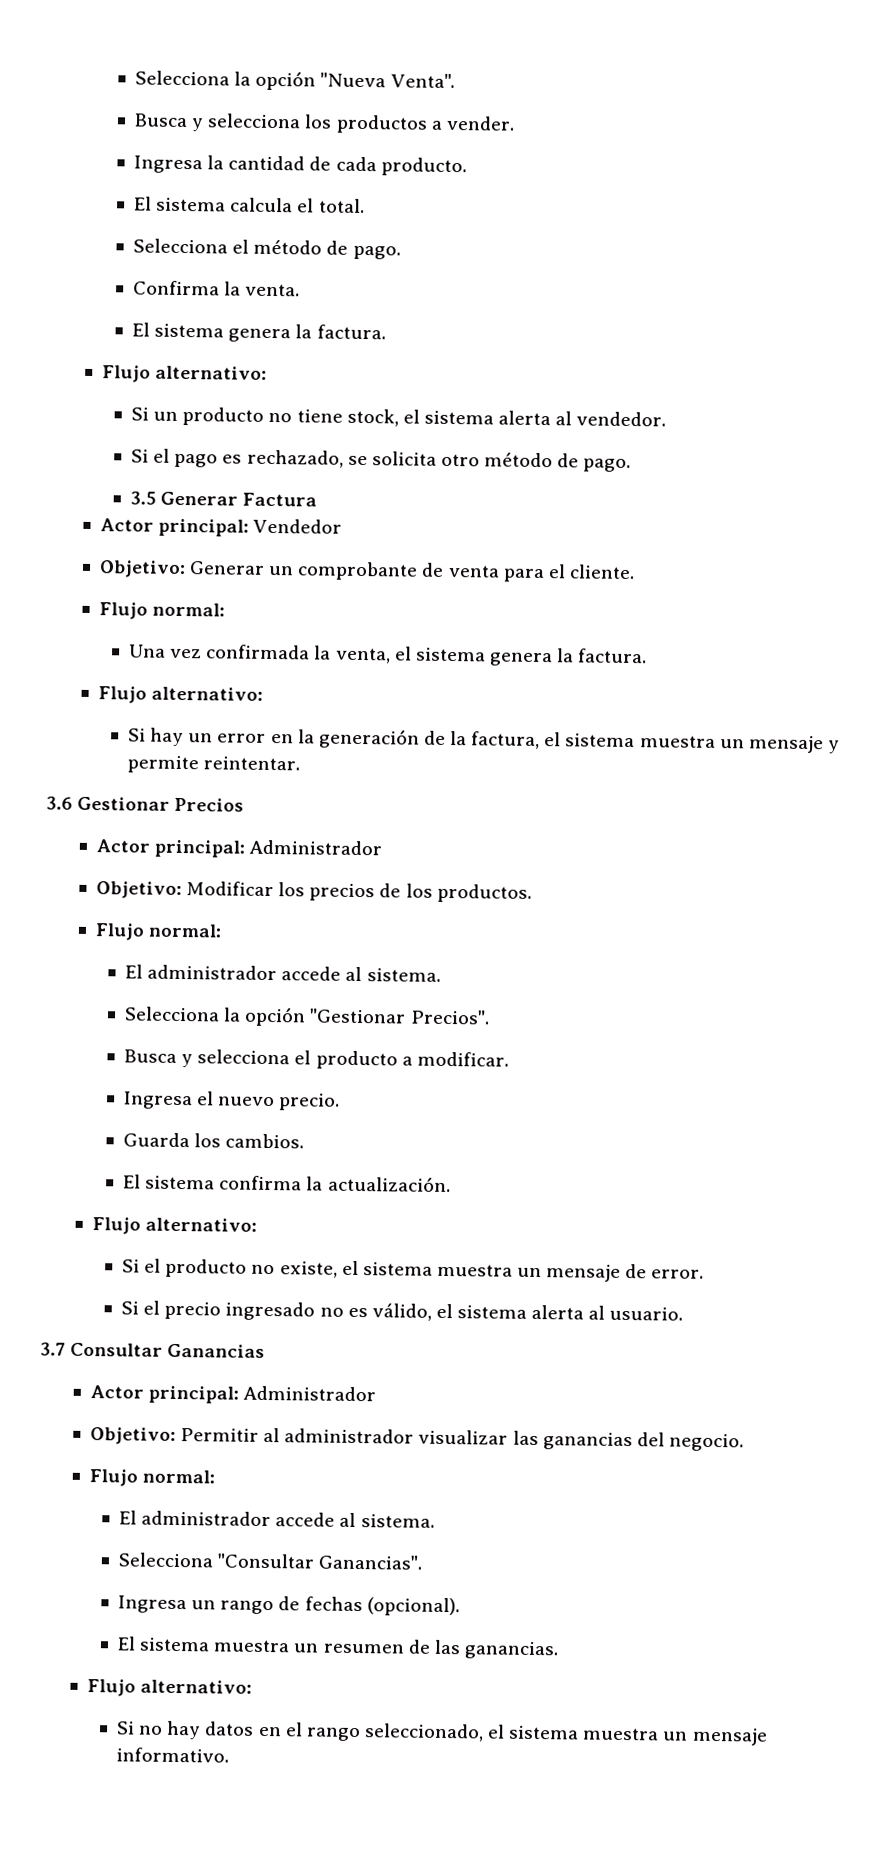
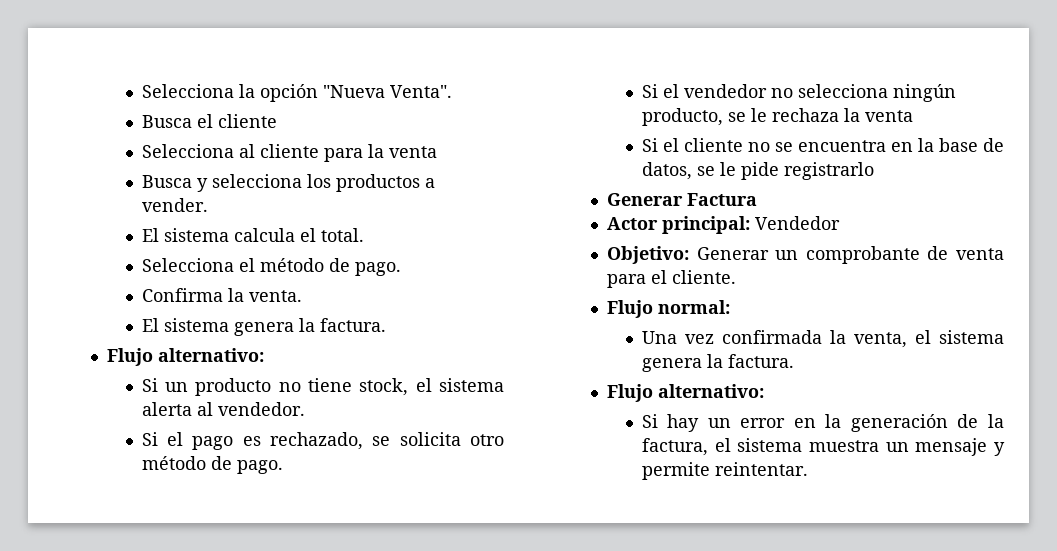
(456, 81) none -> [141,114,277,128] [141,144,437,162] // Busca el cliente // Selecciona al cliente para la venta
[133,155,467,177] // Ingresa la cantidad de cada producto. -> (208, 205) none
[129,491,156,505] 3.5 -> [641,84,956,102] [641,108,913,126] [641,138,1004,152] [641,162,874,180] Si el vendedor no selecciona ningún producto, se le rechaza la venta // Si el cliente no se encuentra en la base de datos, se le pide registrarlo //
[46,796,245,812] [95,839,383,858] [95,881,532,903] [94,923,223,941] [124,964,441,982] [123,1006,490,1027] [123,1049,509,1070] [122,1091,341,1111] [122,1132,305,1149] [122,1174,451,1193] [91,1217,258,1235] [121,1258,705,1282] [120,1300,684,1321] [40,1342,266,1358] [89,1385,377,1404] [89,1427,744,1452] [88,1469,216,1487] [118,1510,435,1528] [117,1552,423,1570] [117,1595,460,1617] [116,1636,559,1660] [86,1679,253,1697] [115,1720,768,1746] [115,1747,229,1763] // 3.6 Gestionar Precios // Actor principal: Administrador // Objetivo: Modificar los precios de los productos. // Flujo normal: // El administrador accede al sistema. // Selecciona la opción "Gestionar Precios". // Busca y selecciona el producto a modificar. // Ingresa el nuevo precio. // Guarda los cambios. // El sistema confirma la actualización. // Flujo alternativo: // Si el producto no existe, el sistema muestra un mensaje de error. // Si el precio ingresado no es válido, el sistema alerta al usuario. // 3.7 Consultar Ganancias // Actor principal: Administrador // Objetivo: Permitir al administrador visualizar las ganancias del negocio. // Flujo normal: // El administrador accede al sistema. // Selecciona "Consultar Ganancias". // Ingresa un rango de fechas (opcional). // El sistema muestra un resumen de las ganancias. // Flujo alternativo: // Si no hay datos en el rango seleccionado, el sistema muestra un mensaje informativo. -> (808, 469) none

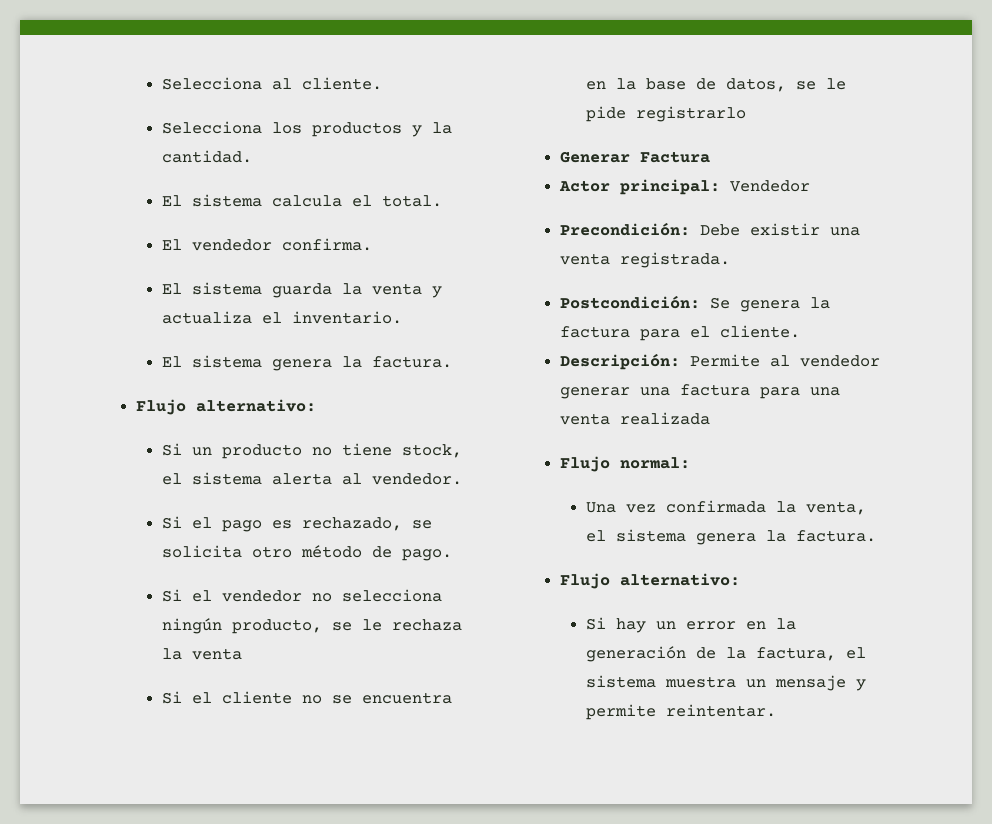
[141,84,452,102] [141,114,277,128] [141,144,437,162] [141,174,435,192] [141,198,208,212] Selecciona la opción "Nueva Venta". // Busca el cliente // Selecciona al cliente para la venta // Busca y selecciona los productos a vender. -> [162,77,383,90] [162,121,453,137] [162,150,253,163] Selecciona al cliente. // Selecciona los productos y la cantidad.
[141,258,401,276] [141,288,302,302] Selecciona el método de pago. // Confirma la venta. -> [162,238,373,251] [162,282,443,298] [162,311,403,324] El vendedor confirma. // El sistema guarda la venta y actualiza el inventario.
[607,246,1004,264] [607,270,737,288] Objetivo: Generar un comprobante de venta para el cliente. -> [559,222,860,236] [559,252,730,268] [559,295,830,312] [559,325,800,341] [559,353,880,370] [559,384,840,399] [559,412,710,425] Precondición: Debe existir una venta registrada. // Postcondición: Se genera la factura para el cliente. // Descripción: Permite al vendedor generar una factura para una venta realizada

